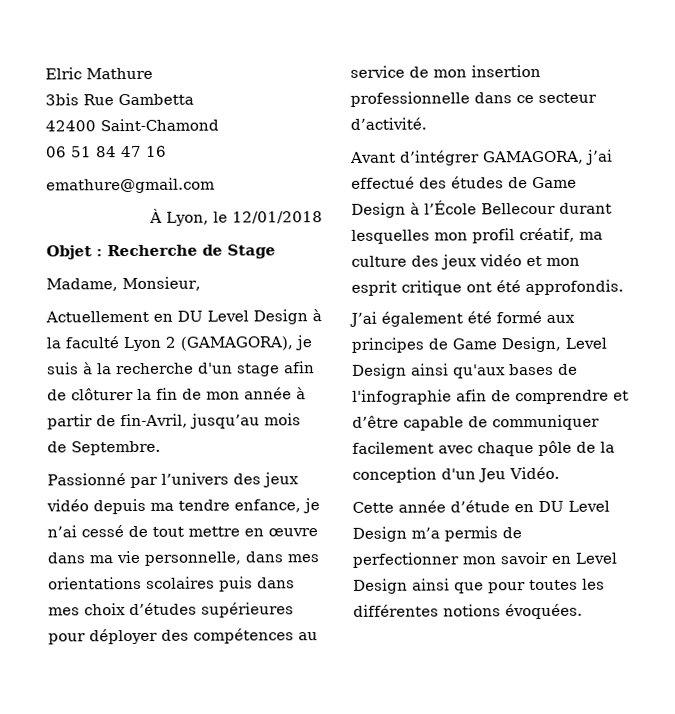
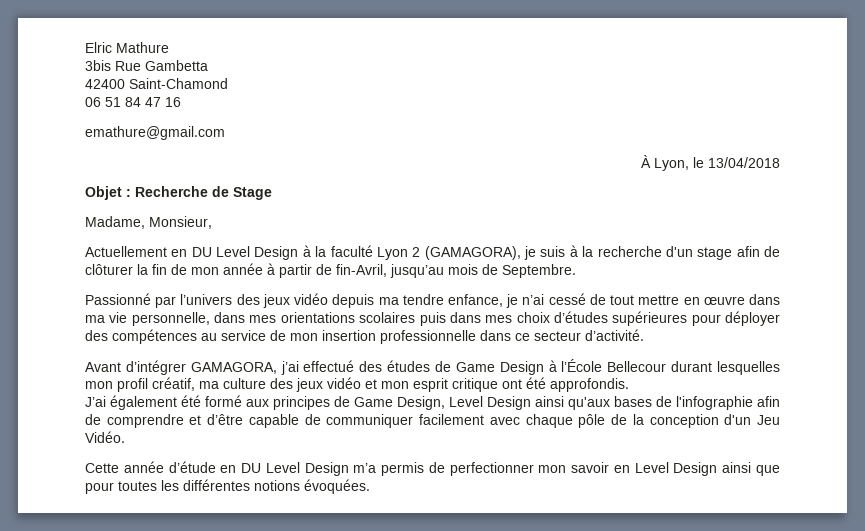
[232,211,323,224] 12/01/2018 -> [708,157,780,168] 13/04/2018

